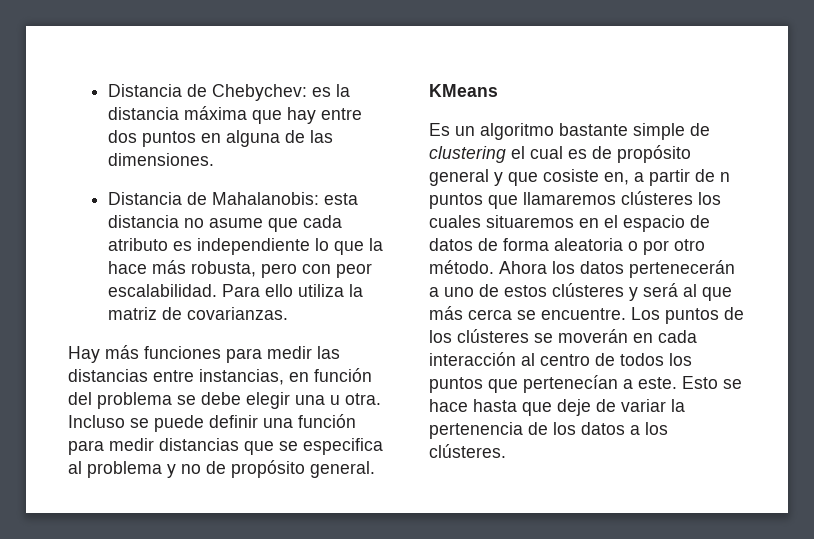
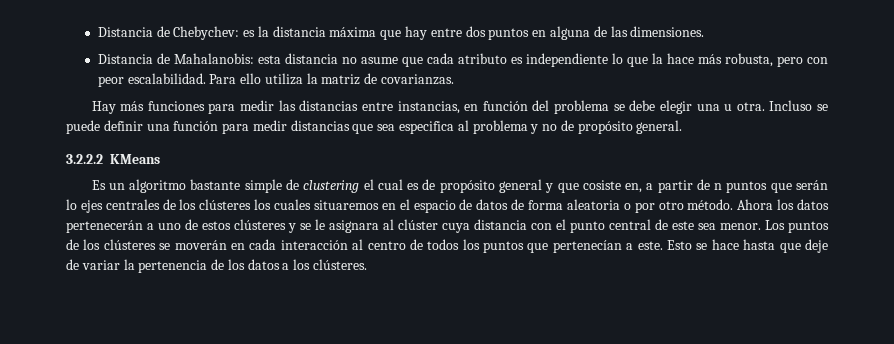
[279,441,298,451] se -> [377,124,396,131] sea
(375, 469) none -> [66,154,103,164] 3.2.2.2
[523,192,616,205] llamaremos -> [796,180,828,190] [66,199,197,213] serán lo ejes centrales de los
[643,283,732,301] [429,306,626,320] será al que más cerca se encuentre. -> [300,219,761,233] se le asignara al clúster cuya distancia con el punto central de este sea menor.

